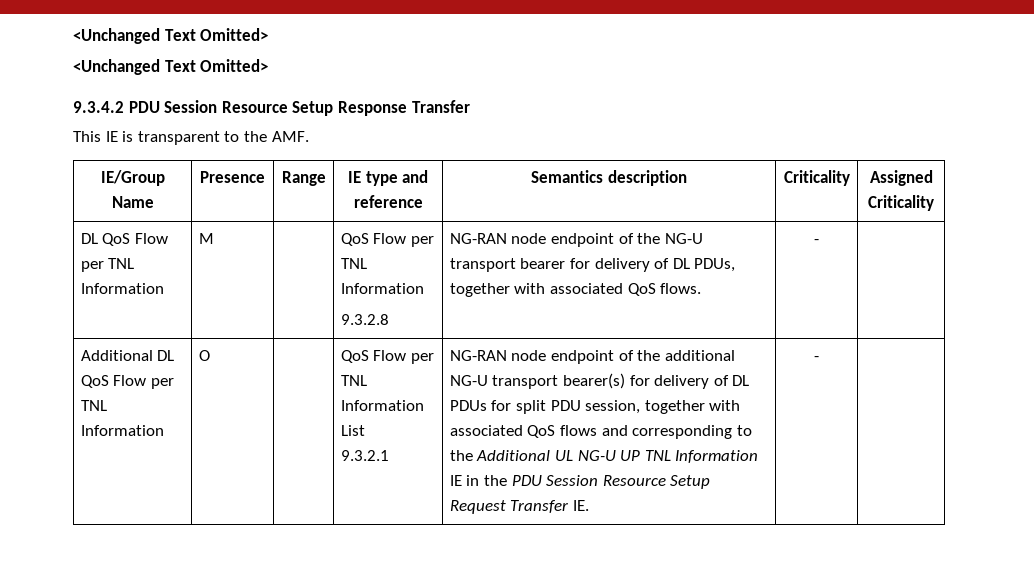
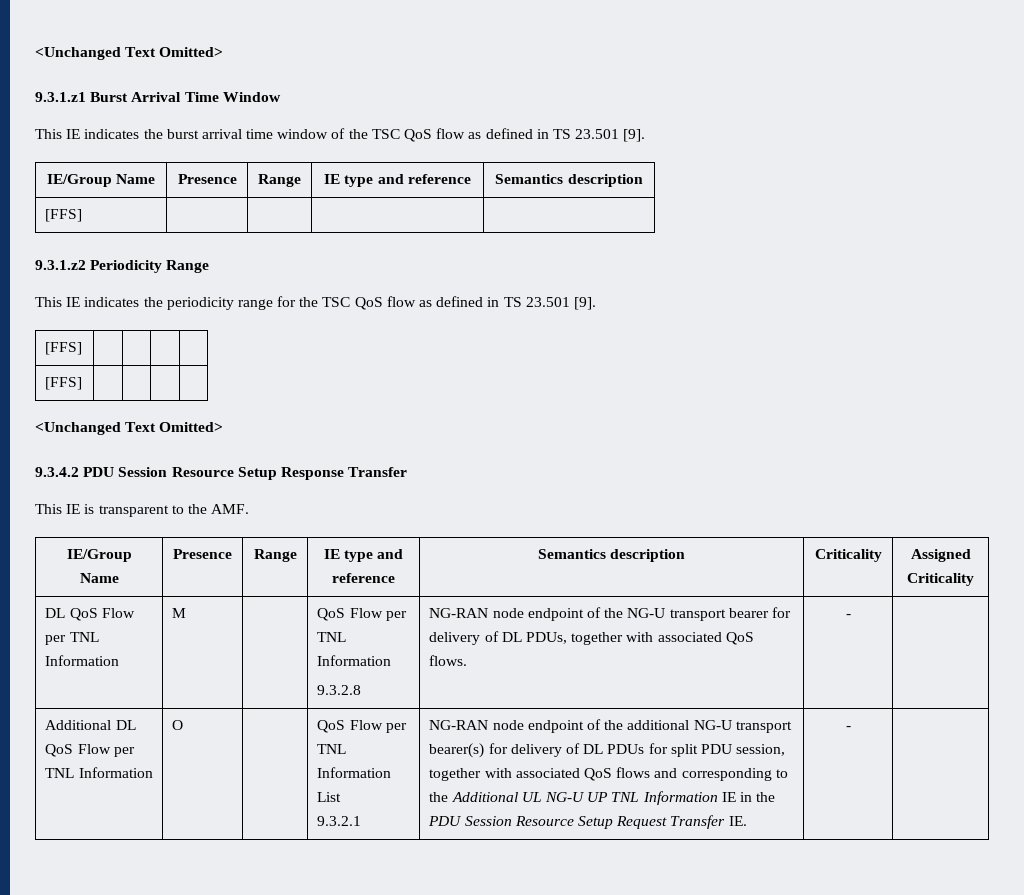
[73,28,269,44] <Unchanged Text Omitted> -> [35,47,224,60] [35,92,281,102] [35,128,646,142] [46,174,156,187] [177,174,237,184] [258,174,301,187] [324,174,471,187] [495,174,643,187] [45,209,83,222] [35,260,210,273] [35,296,596,310] [45,342,83,355] [45,377,83,390] <Unchanged Text Omitted> // 9.3.1.z1 Burst Arrival Time Window // This IE indicates the burst arrival time window of the TSC QoS flow as defined in TS 23.501 [9]. // IE/Group Name | Presence | Range | IE type and reference | Semantics description // [FFS] | | | | // 9.3.1.z2 Periodicity Range // This IE indicates the periodicity range for the TSC QoS flow as defined in TS 23.501 [9]. // [FFS] | | | | // [FFS] | | | |

